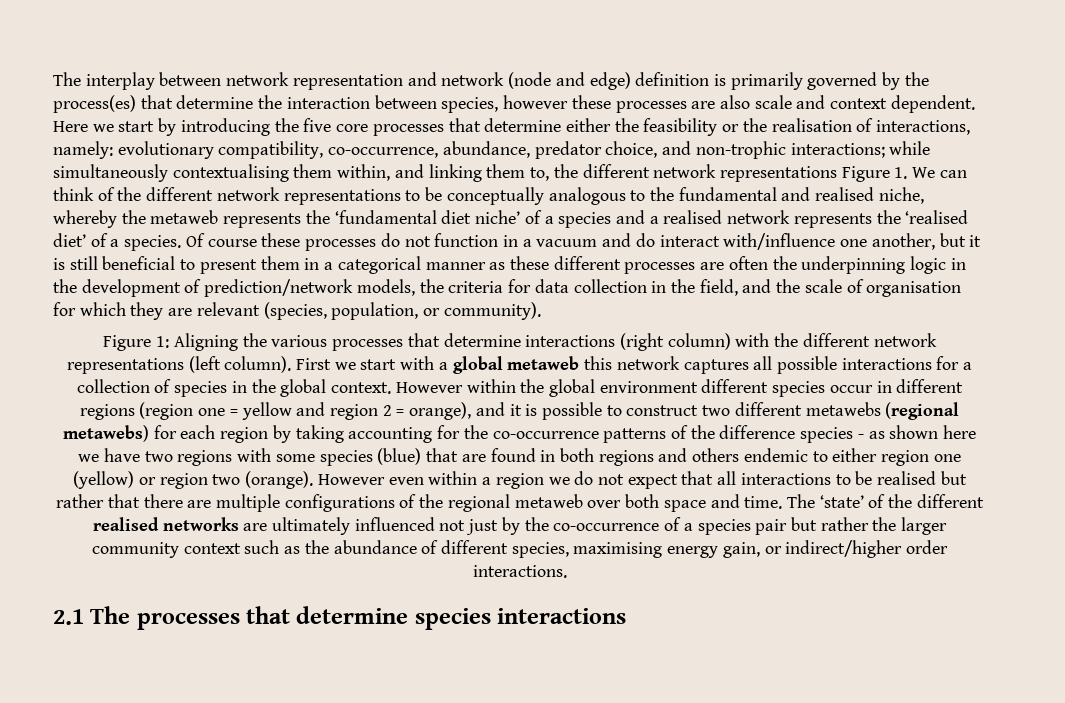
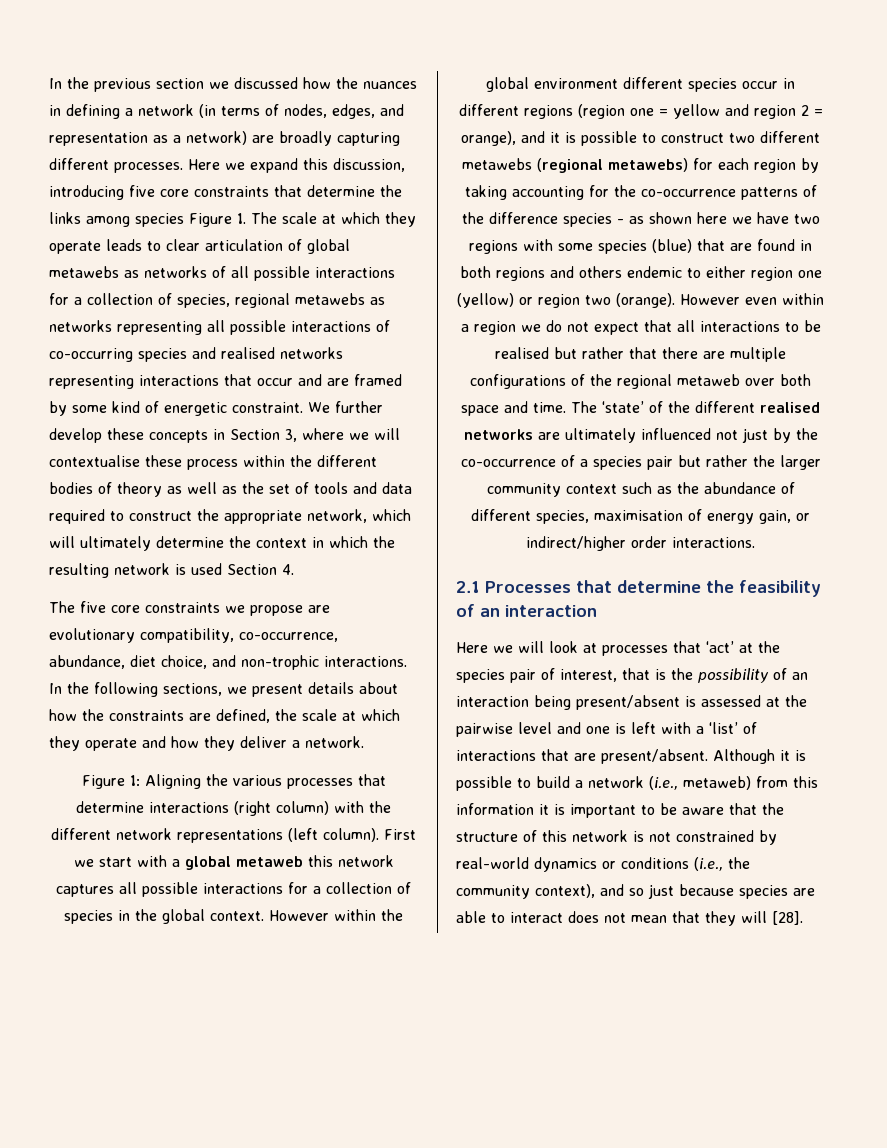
[53,72,929,90] [53,95,975,113] [53,118,971,136] [53,141,113,159] The interplay between network representation and network (node and edge) definition is primarily governed by the process(es) that determine the interaction between species, however these processes are also scale and context dependent. Here we start by introducing the five core processes that determine either the feasibility or the realisation of interactions, namely: -> [49,77,417,92] [49,104,404,119] [49,131,400,146] [49,158,405,173] [49,185,402,200] [49,212,416,227] [49,239,350,254] [49,266,395,281] [49,293,385,308] [49,320,390,335] [49,347,343,362] [49,374,402,389] [49,401,383,416] [49,428,400,443] [49,455,377,470] [49,482,412,497] [49,509,411,524] [49,536,395,551] [49,563,294,578] [49,601,330,616] In the previous section we discussed how the nuances in defining a network (in terms of nodes, edges, and representation as a network) are broadly capturing different processes. Here we expand this discussion, introducing five core constraints that determine the links among species Figure 1. The scale at which they operate leads to clear articulation of global metawebs as networks of all possible interactions for a collection of species, regional metawebs as networks representing all possible interactions of co-occurring species and realised networks representing interactions that occur and are framed by some kind of energetic constraint. We further develop these concepts in Section 3, where we will contextualise these process within the different bodies of theory as well as the set of tools and data required to construct the appropriate network, which will ultimately determine the context in which the resulting network is used Section 4. // The five core constraints we propose are
[534,141,602,159] predator -> [130,655,156,667] diet
[790,141,931,158] [53,164,967,182] [53,187,924,205] [53,210,969,228] [53,233,982,251] [53,256,966,274] [53,279,962,297] [53,302,541,320] interactions; while simultaneously contextualising them within, and linking them to, the different network representations Figure 1. We can think of the different network representations to be conceptually analogous to the fundamental and realised niche, whereby the metaweb represents the ‘fundamental diet niche’ of a species and a realised network represents the ‘realised diet’ of a species. Of course these processes do not function in a vacuum and do interact with/influence one another, but it is still beneficial to present them in a categorical manner as these different processes are often the underpinning logic in the development of prediction/network models, the criteria for data collection in the field, and the scale of organisation for which they are relevant (species, population, or community). -> [324,656,407,667] [49,682,398,697] [49,709,400,723] [49,736,364,751] interactions. In the following sections, we present details about how the constraints are defined, the scale at which they operate and how they deliver a network.
[573,542,663,558] maximising -> [594,509,702,521] maximisation of
[90,606,627,630] The processes that determine species interactions -> [485,580,821,597] [456,604,597,617] [456,641,780,656] [456,668,808,683] [456,695,807,710] [456,722,757,737] [456,749,806,764] [456,776,818,791] [456,803,784,818] [456,830,777,845] [456,857,750,872] [456,884,815,899] [456,911,803,926] Processes that determine the feasibility of an interaction // Here we will look at processes that ‘act’ at the species pair of interest, that is the possibility of an interaction being present/absent is assessed at the pairwise level and one is left with a ‘list’ of interactions that are present/absent. Although it is possible to build a network (i.e., metaweb) from this information it is important to be aware that the structure of this network is not constrained by real-world dynamics or conditions (i.e., the community context), and so just because species are able to interact does not mean that they will [28].

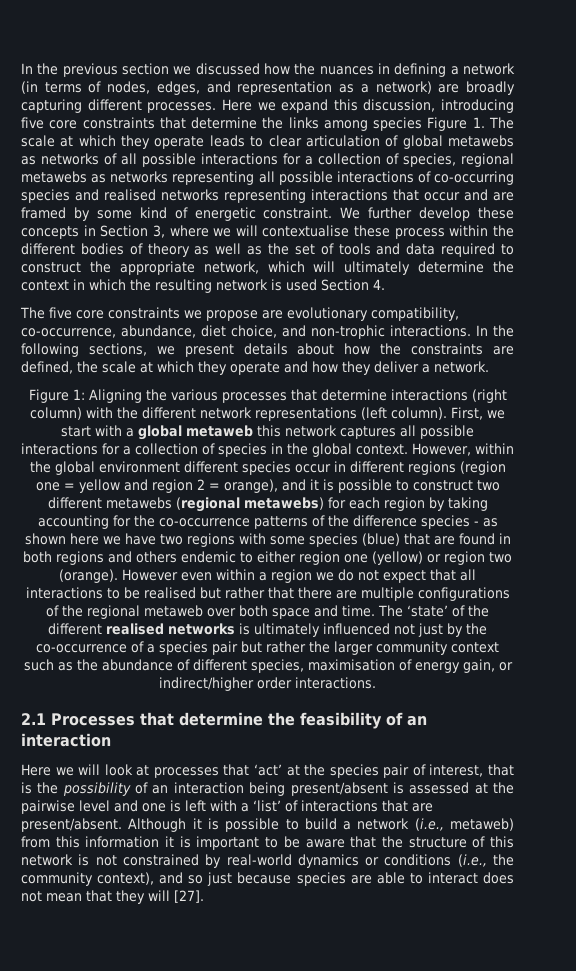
[384,829,416,840] First -> [451,407,484,420] First,
[269,910,329,921] However -> [412,443,471,456] However,
[537,432,560,440] are -> [239,623,250,635] is
[772,911,803,925] [28]. -> [174,890,204,903] [27].

